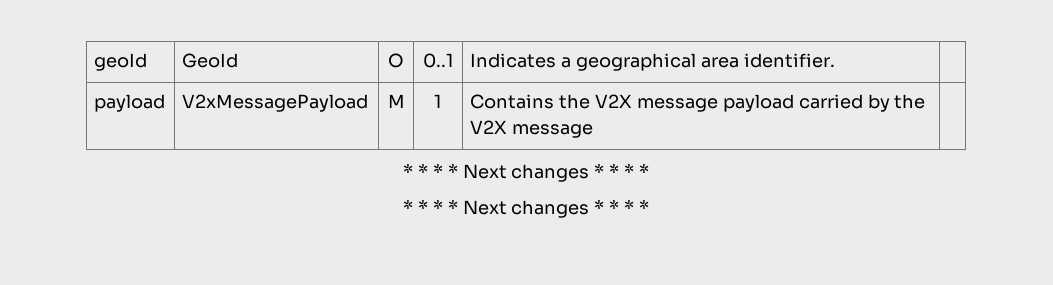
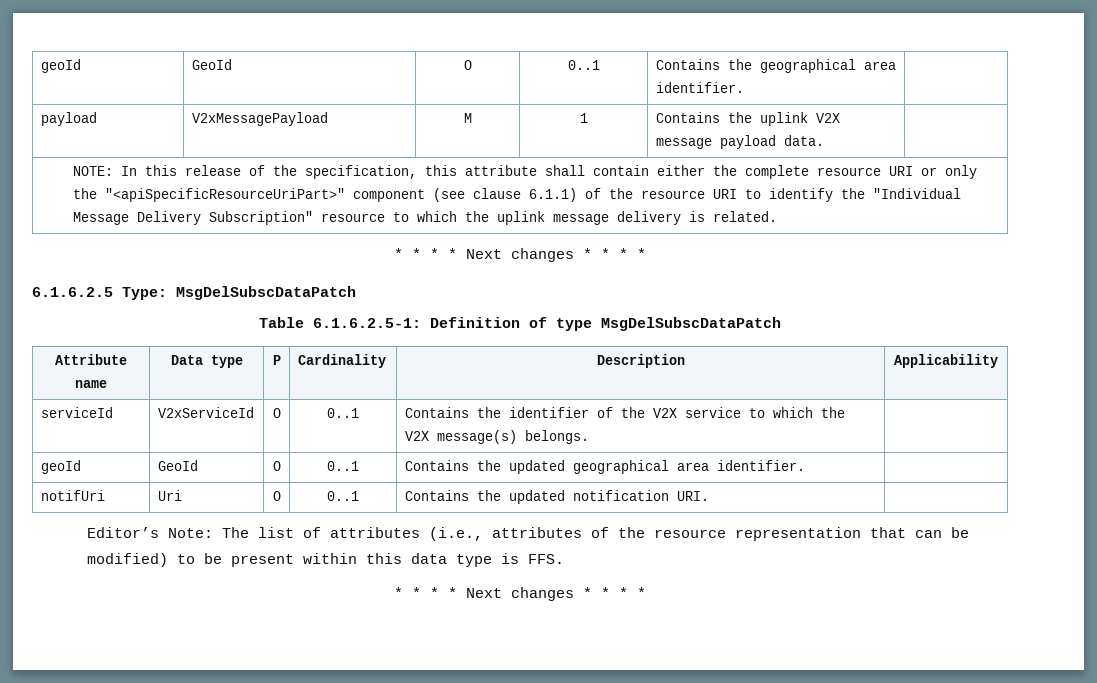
[94,53,148,71] [182,53,239,68] [388,53,404,68] [422,53,454,68] [470,53,572,68] geoId | GeoId | O | 0..1 | Indicates a -> [40,59,81,73] [191,59,232,70] [463,60,472,70] [567,60,600,70] [655,59,752,70] geoId | GeoId | O | 0..1 | Contains the
(591, 101) none -> [759,112,808,126] uplink
[798,94,926,112] [470,120,594,138] carried by the V2X message | -> [783,135,824,146] [73,165,978,179] [73,188,962,202] [73,211,778,225] data. | // NOTE: In this release of the specification, this attribute shall contain either the complete resource URI or only the "<apiSpecificResourceUriPart>" component (see clause 6.1.1) of the resource URI to identify the "Individual Message Delivery Subscription" resource to which the uplink message delivery is related.
(649, 170) none -> [32,286,356,300] [259,317,781,331] [55,354,127,365] [75,380,107,388] [170,355,243,368] [272,355,281,365] [297,354,386,368] [596,354,685,368] [894,354,998,368] [40,407,113,418] [157,407,254,418] [272,408,281,418] [327,408,359,418] [404,407,845,418] [404,430,589,444] [40,460,81,474] [157,460,198,471] [272,461,281,471] [327,461,359,471] [404,460,805,474] [40,490,105,501] [157,490,182,501] [272,491,281,501] [327,491,359,501] [404,490,709,504] [86,527,969,541] [86,553,564,567] // 6.1.6.2.5 Type: MsgDelSubscDataPatch // Table 6.1.6.2.5-1: Definition of type MsgDelSubscDataPatch // Attribute name | Data type | P | Cardinality | Description | Applicability // serviceId | V2xServiceId | O | 0..1 | Contains the identifier of the V2X service to which the V2X message(s) belongs. | // geoId | GeoId | O | 0..1 | Contains the updated geographical area identifier. | // notifUri | Uri | O | 0..1 | Contains the updated notification URI. | // Editor’s Note: The list of attributes (i.e., attributes of the resource representation that can be modified) to be present within this data type is FFS.

